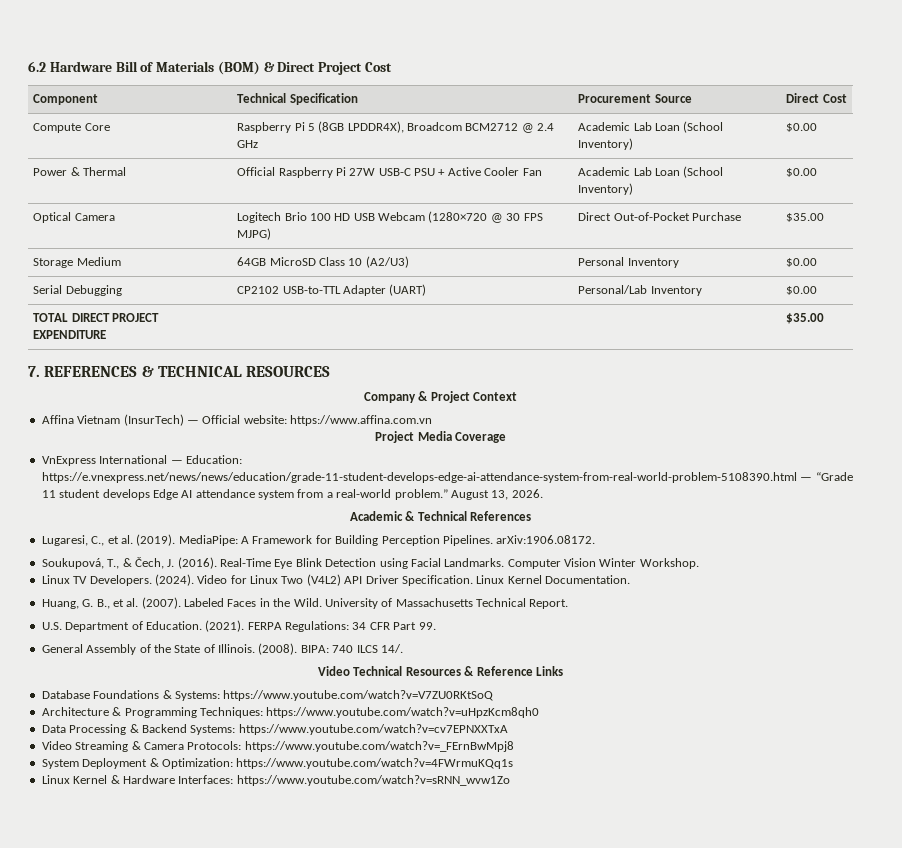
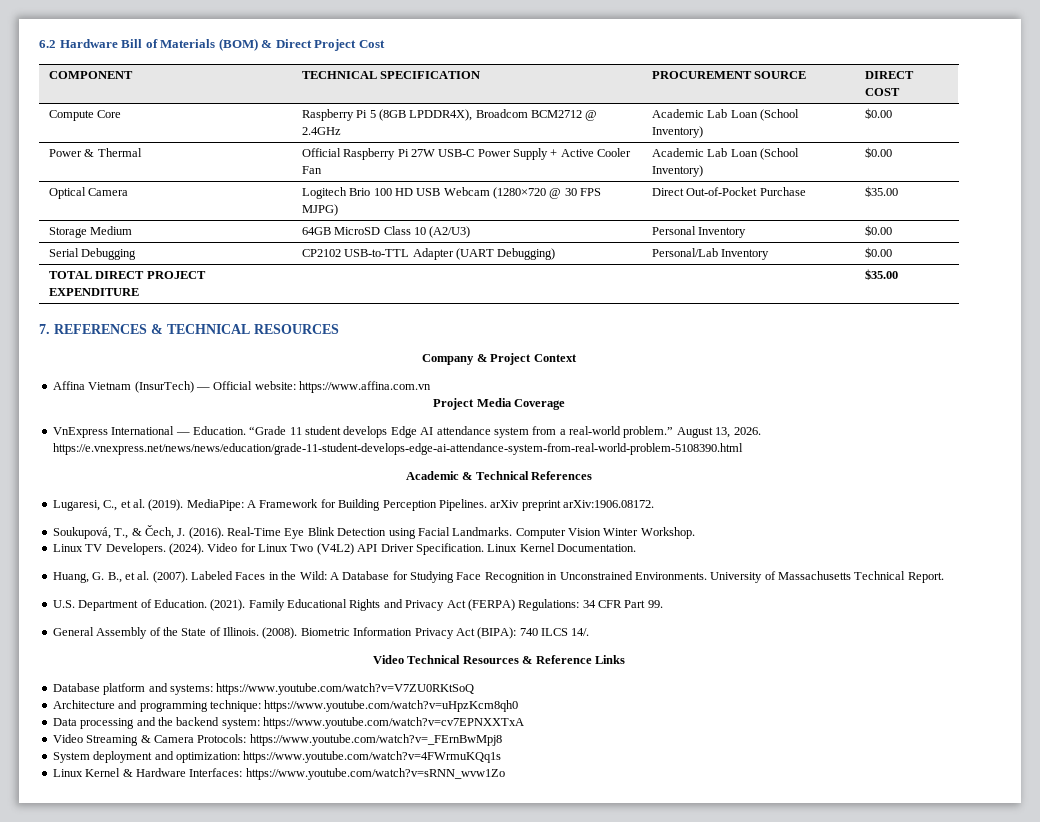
[33,94,99,105] [237,93,358,105] [578,94,692,103] [786,93,847,103] Component | Technical Specification | Procurement Source | Direct Cost -> [48,71,133,79] [301,71,481,79] [651,71,807,79] [864,71,914,79] [864,88,900,96] COMPONENT | TECHNICAL SPECIFICATION | PROCUREMENT SOURCE | DIRECT COST
[537,123,555,131] [237,140,259,148] 2.4 GHz -> [301,127,341,135] 2.4GHz
[414,168,436,176] PSU -> [477,148,549,160] Power Supply
[389,284,427,296] (UART) -> [455,248,556,260] (UART Debugging)
[185,455,242,464] [41,472,813,483] Education: https://e.vnexpress.net/news/news/education/grade-11-student-develops-edge-ai-attendance-system-from-real-world-problem-5108390.html — -> [192,426,246,435] Education.
(543, 493) none -> [52,443,743,455] https://e.vnexpress.net/news/news/education/grade-11-student-develops-edge-ai-attendance-system-from-real-world-problem-5108390.html
(493, 540) none -> [490,500,561,511] arXiv preprint
[293,598,322,607] Wild. -> [299,571,707,583] Wild: A Database for Studying Face Recognition in Unconstrained Environments.
[247,622,282,630] FERPA -> [248,599,515,611] Family Educational Rights and Privacy Act (FERPA)
[300,645,329,653] BIPA: -> [300,627,517,639] Biometric Information Privacy Act (BIPA):
[93,690,220,701] Foundations & Systems: -> [103,683,213,695] platform and systems:
[112,707,263,718] & Programming Techniques: -> [118,700,261,712] and programming technique:
[69,724,236,735] Processing & Backend Systems: -> [80,717,260,729] processing and the backend system:
[82,758,233,769] Deployment & Optimization: -> [93,751,240,763] deployment and optimization:

